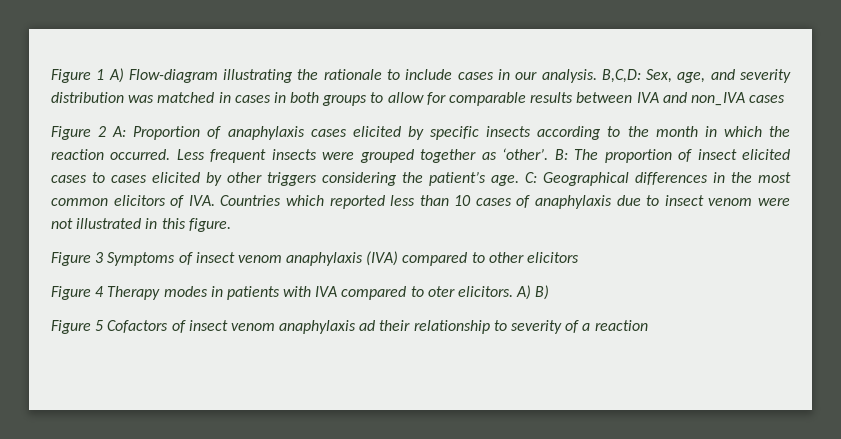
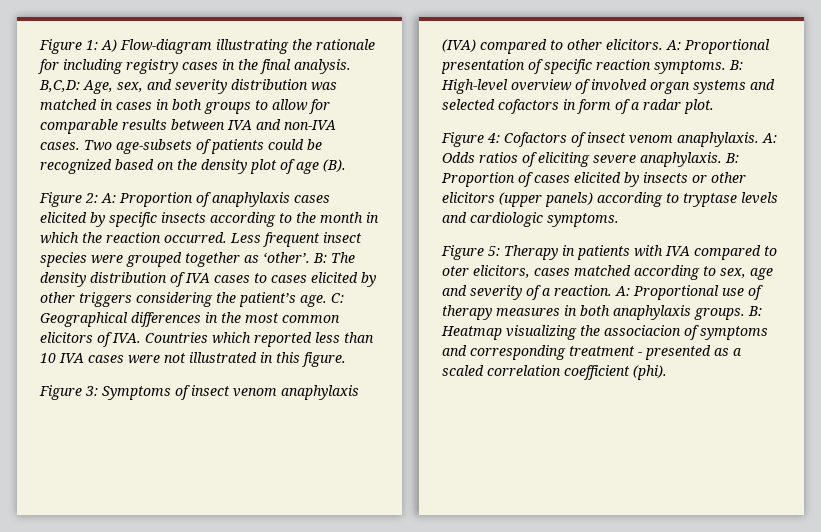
[51,69,105,83] Figure 1 -> [39,39,98,54] Figure 1:
[387,69,706,83] to include cases in our analysis. B,C,D: Sex, age, -> [38,59,351,74] [39,80,143,94] for including registry cases in the final analysis. B,C,D: Age, sex,
[690,92,786,106] [51,126,107,140] non_IVA cases // Figure 2 -> [284,120,336,130] [40,139,322,154] [40,159,346,174] [39,192,98,207] non-IVA cases. Two age-subsets of patients could be recognized based on the density plot of age (B). // Figure 2:
[271,149,317,160] insects -> [323,232,362,243] [40,252,87,267] insect species
[604,149,790,163] proportion of insect elicited -> [40,272,210,287] density distribution of IVA
[475,195,753,209] cases of anaphylaxis due to insect venom -> [59,353,124,363] IVA cases
[95,252,104,263] 3 -> [85,386,98,396] 3:
[527,252,580,263] [51,286,208,300] elicitors // Figure 4 Therapy modes -> [606,39,770,54] [441,59,743,74] [441,79,775,94] [442,99,714,114] [441,132,777,147] [442,152,739,167] [441,172,746,187] [442,192,778,207] [442,212,619,227] [441,245,558,260] elicitors. A: Proportional presentation of specific reaction symptoms. B: High-level overview of involved organ systems and selected cofactors in form of a radar plot. // Figure 4: Cofactors of insect venom anaphylaxis. A: Odds ratios of eliciting severe anaphylaxis. B: Proportion of cases elicited by insects or other elicitors (upper panels) according to tryptase levels and cardiologic symptoms. // Figure 5: Therapy
[458,285,550,300] [51,320,648,334] elicitors. A) B) // Figure 5 Cofactors of insect venom anaphylaxis ad their relationship to severity of a reaction -> [473,265,773,280] [442,285,763,300] [442,305,762,320] [441,325,768,340] [442,345,742,360] [442,365,667,380] elicitors, cases matched according to sex, age and severity of a reaction. A: Proportional use of therapy measures in both anaphylaxis groups. B: Heatmap visualizing the associacion of symptoms and corresponding treatment - presented as a scaled correlation coefficient (phi).

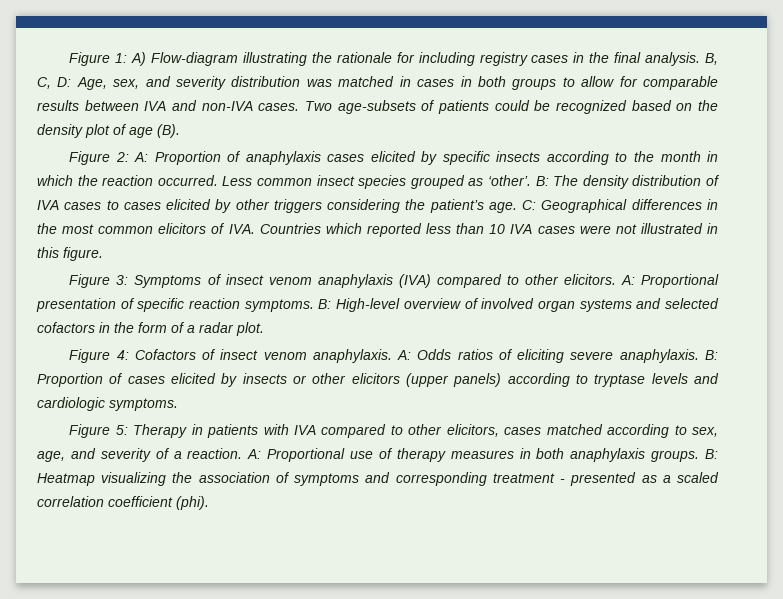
[39,80,80,93] B,C,D: -> [705,53,719,65] [37,77,72,89] B, C, D:
[263,232,320,247] frequent -> [257,178,312,186] common
[91,252,240,267] were grouped together -> [410,175,465,189] grouped
(576, 104) none -> [114,322,134,333] the
[442,266,469,276] oter -> [408,424,443,435] other
[750,268,773,280] age -> [37,451,65,462] age,
[604,325,681,336] associacion -> [198,472,270,483] association

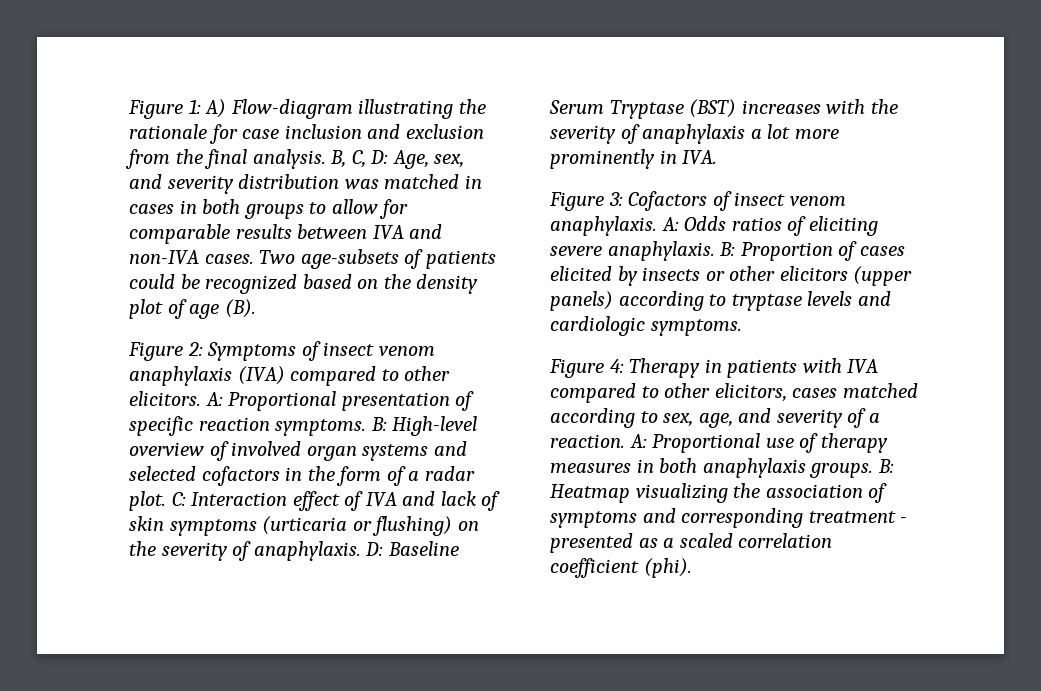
[418,52,585,66] including registry cases in -> [242,124,484,139] [125,149,170,169] case inclusion and exclusion from
[134,151,718,165] [37,175,721,189] [37,199,718,213] [37,223,719,237] [37,247,103,261] [69,274,129,288] A: Proportion of anaphylaxis cases elicited by specific insects according to the month in which the reaction occurred. Less common insect species grouped as ‘other’. B: The density distribution of IVA cases to cases elicited by other triggers considering the patient’s age. C: Geographical differences in the most common elicitors of IVA. Countries which reported less than 10 IVA cases were not illustrated in this figure. // Figure 3: -> (203, 349) none
[69,349,129,363] // Figure 4: -> [171,491,501,511] [129,516,479,536] [129,541,459,561] [549,99,898,119] [550,124,839,144] [550,149,718,169] [549,192,623,211] C: Interaction effect of IVA and lack of skin symptoms (urticaria or flushing) on the severity of anaphylaxis. D: Baseline Serum Tryptase (BST) increases with the severity of anaphylaxis a lot more prominently in IVA. // Figure 3:
[115,425,128,435] 5: -> [609,359,624,373] 4:

